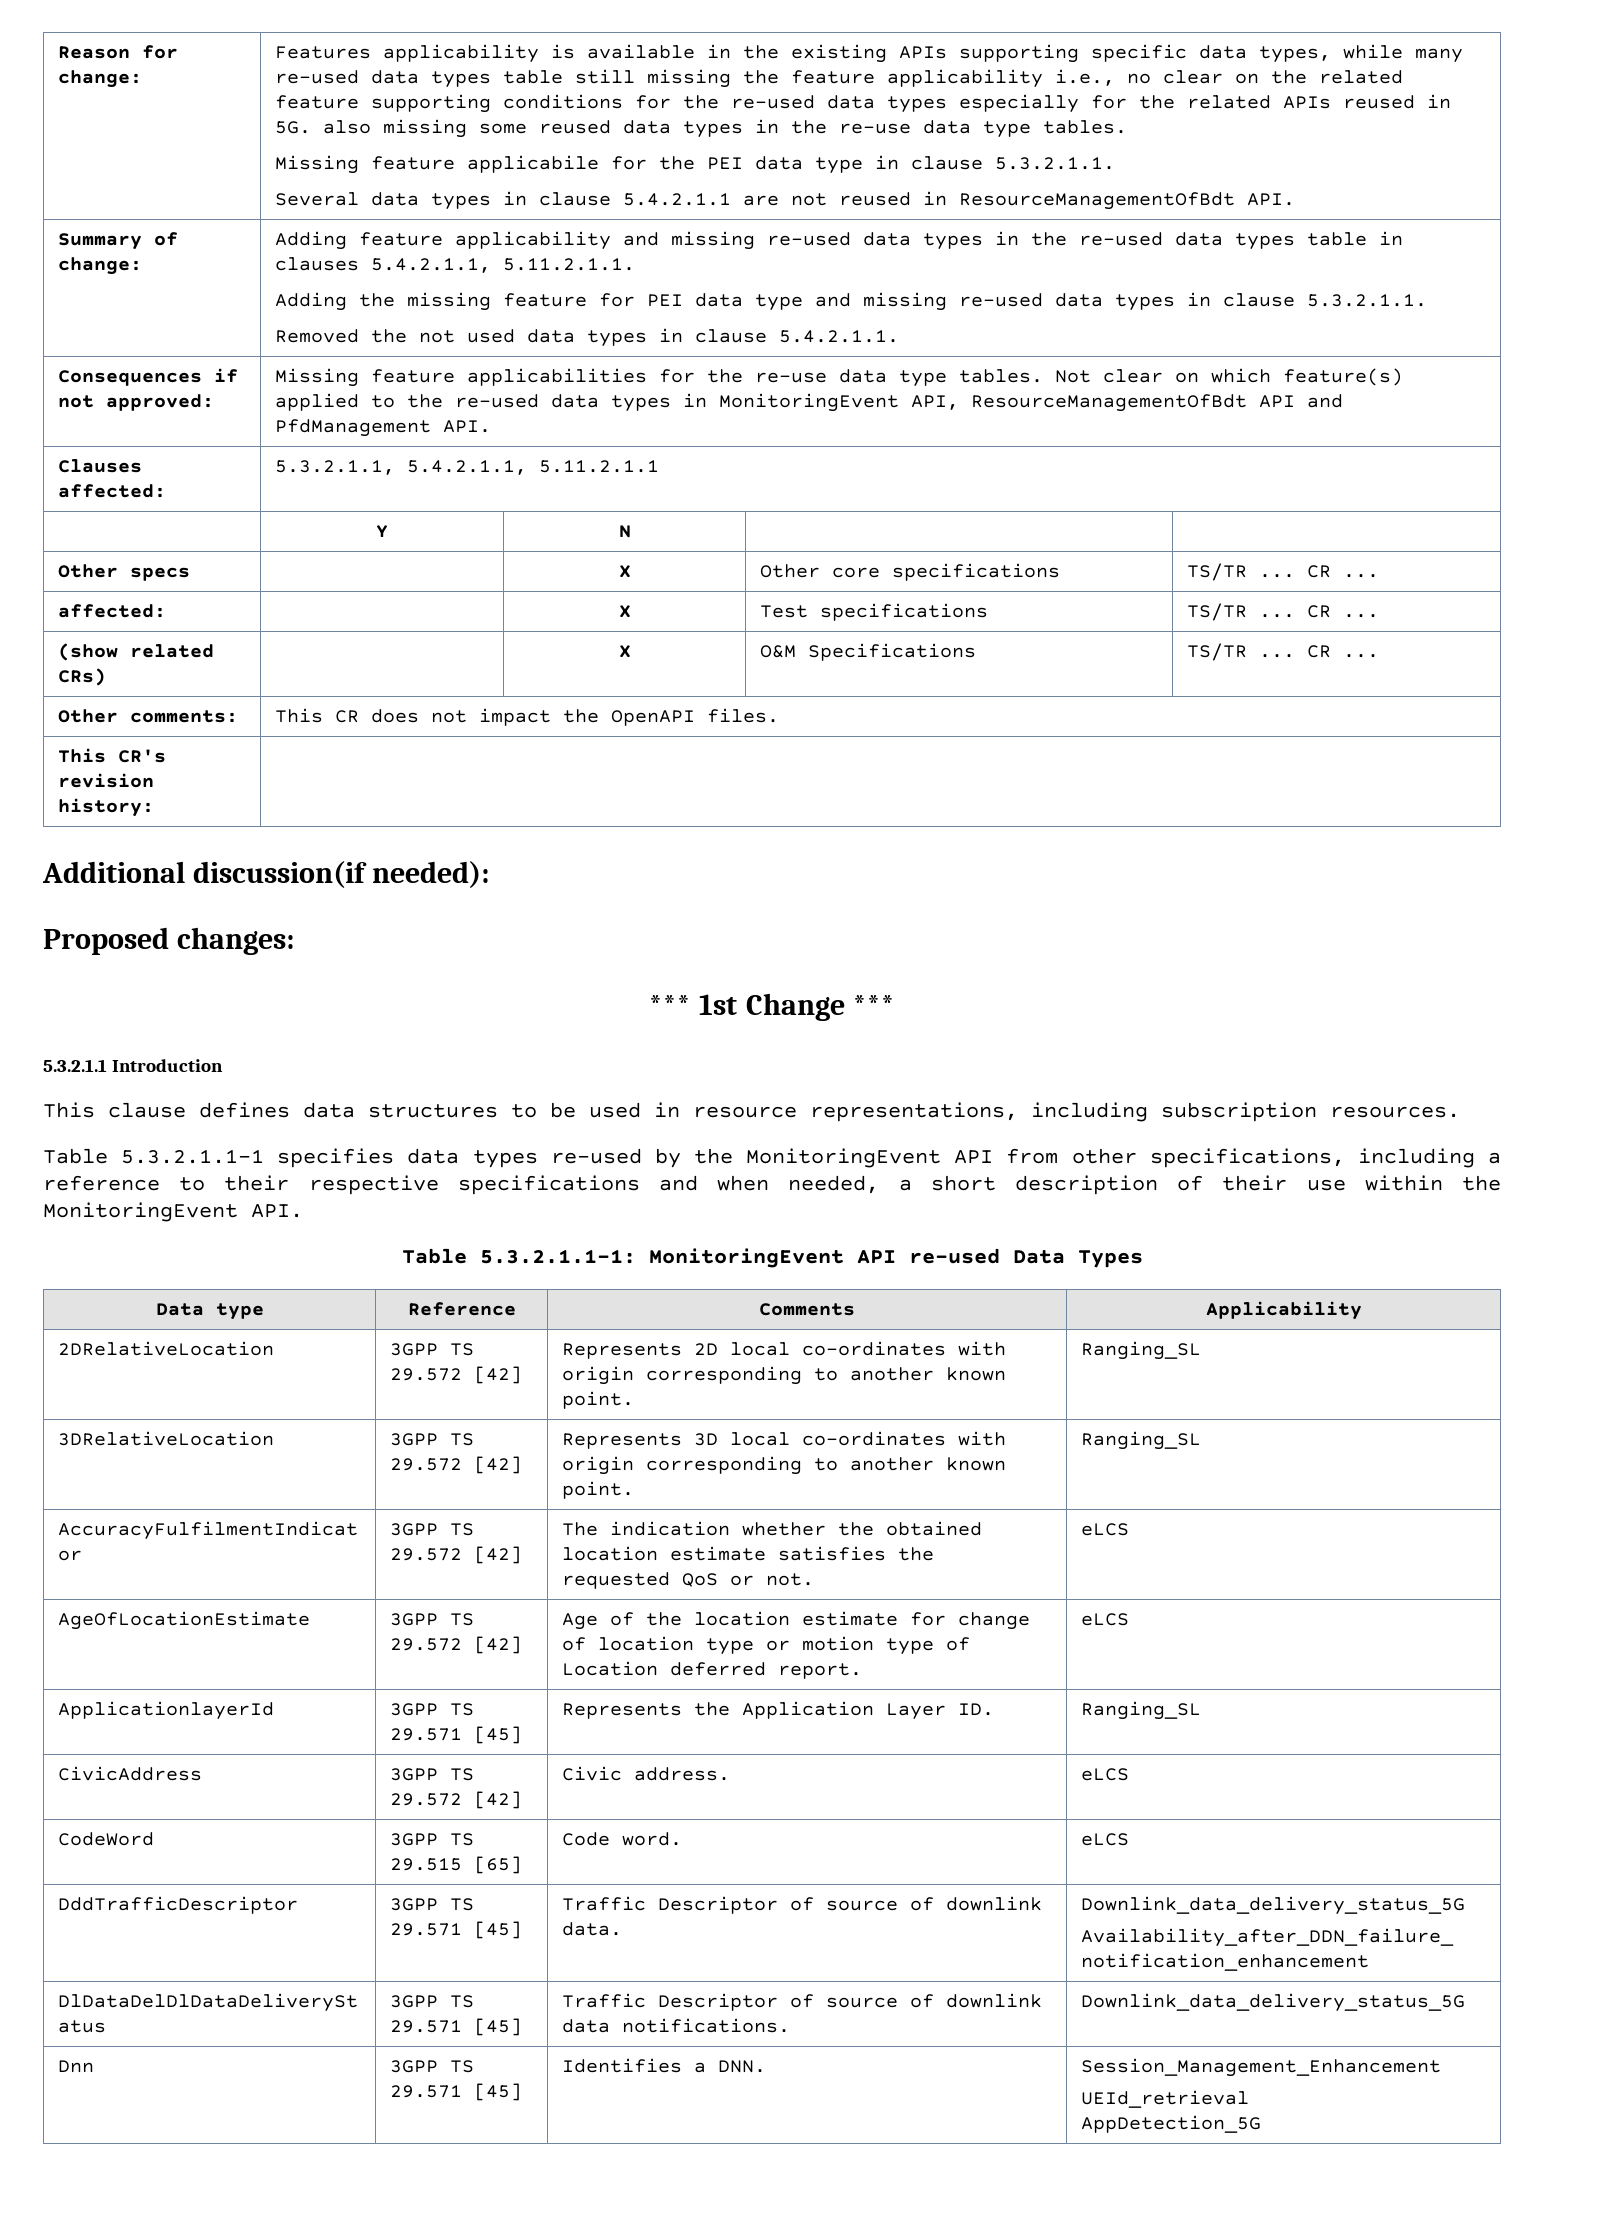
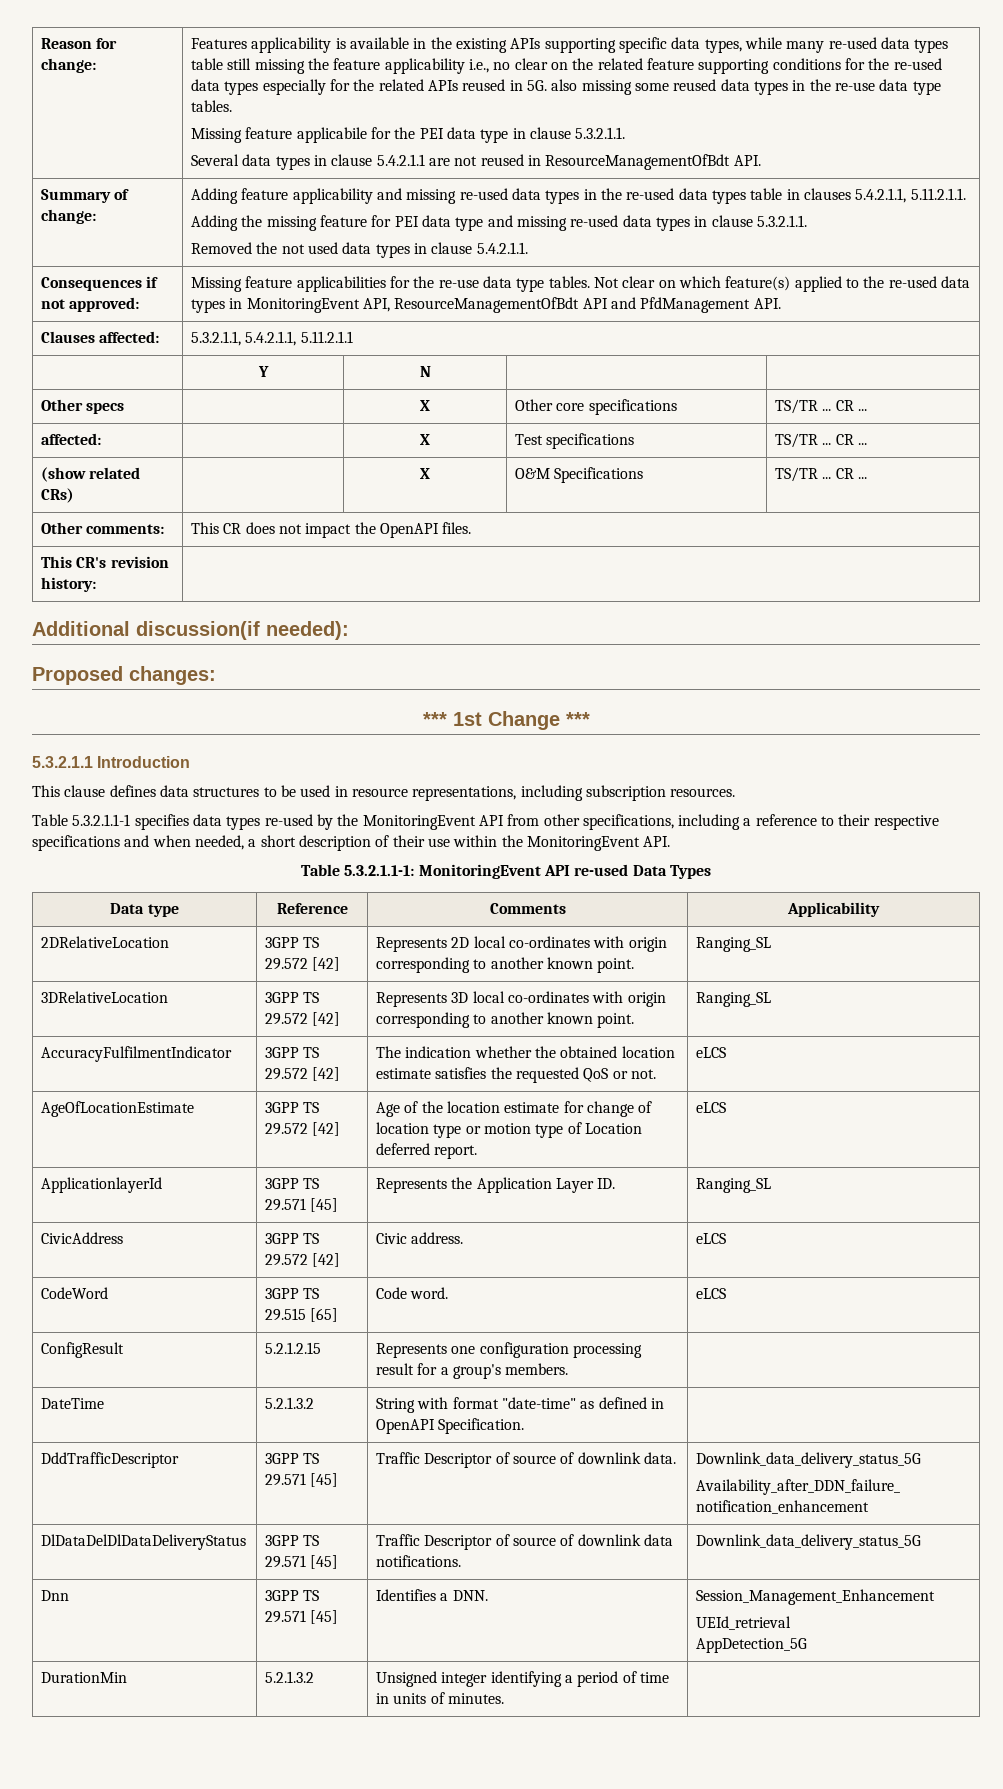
(1129, 1839) none -> [41,1342,125,1358] [265,1342,322,1354] [376,1342,643,1358] [376,1363,569,1379] [41,1398,105,1409] [265,1397,315,1409] [376,1397,665,1413] [376,1418,525,1434] // ConfigResult | 5.2.1.2.15 | Represents one configuration processing result for a group's members. | // DateTime | 5.2.1.3.2 | String with format "date-time" as defined in OpenAPI Specification. |
(1261, 2124) none -> [41,1672,128,1683] [265,1671,315,1683] [376,1671,670,1687] [376,1692,505,1704] // DurationMin | 5.2.1.3.2 | Unsigned integer identifying a period of time in units of minutes. |

